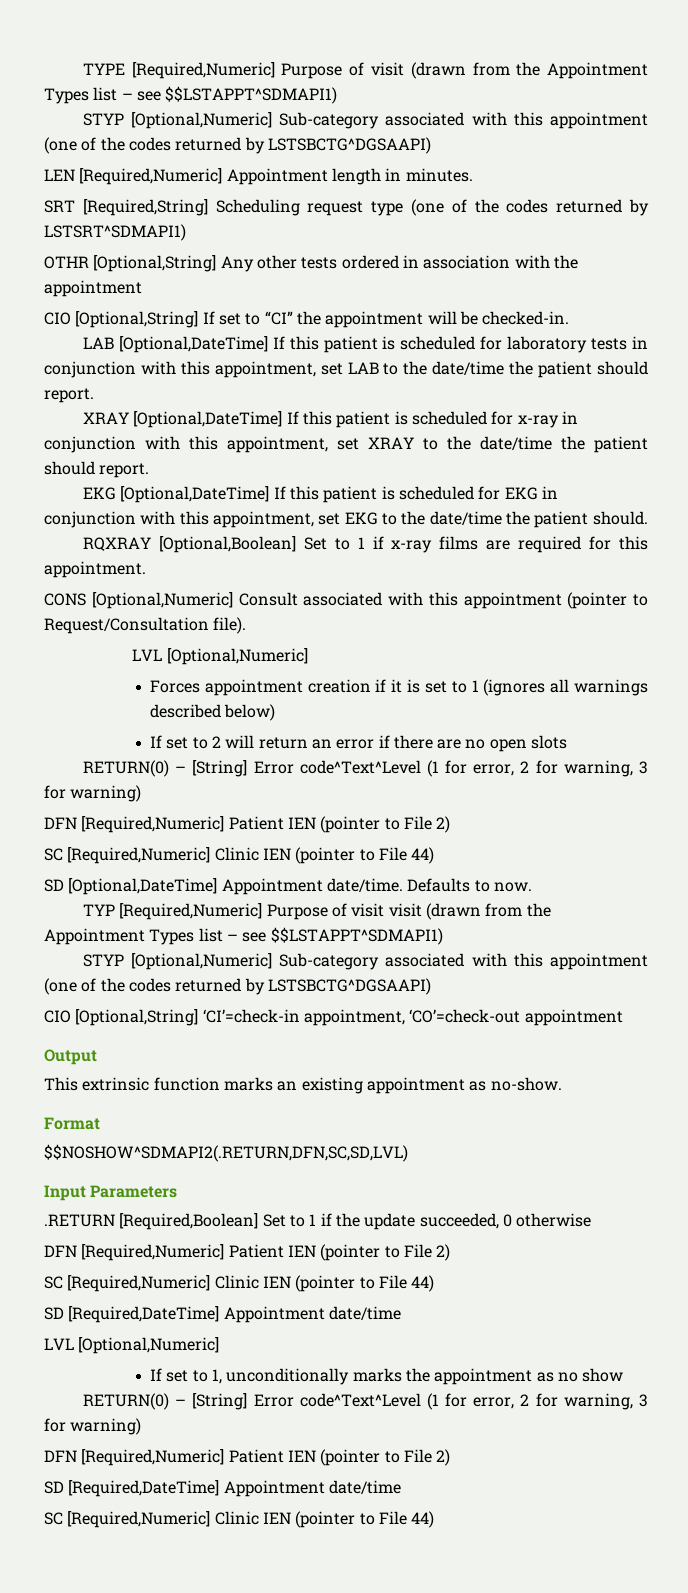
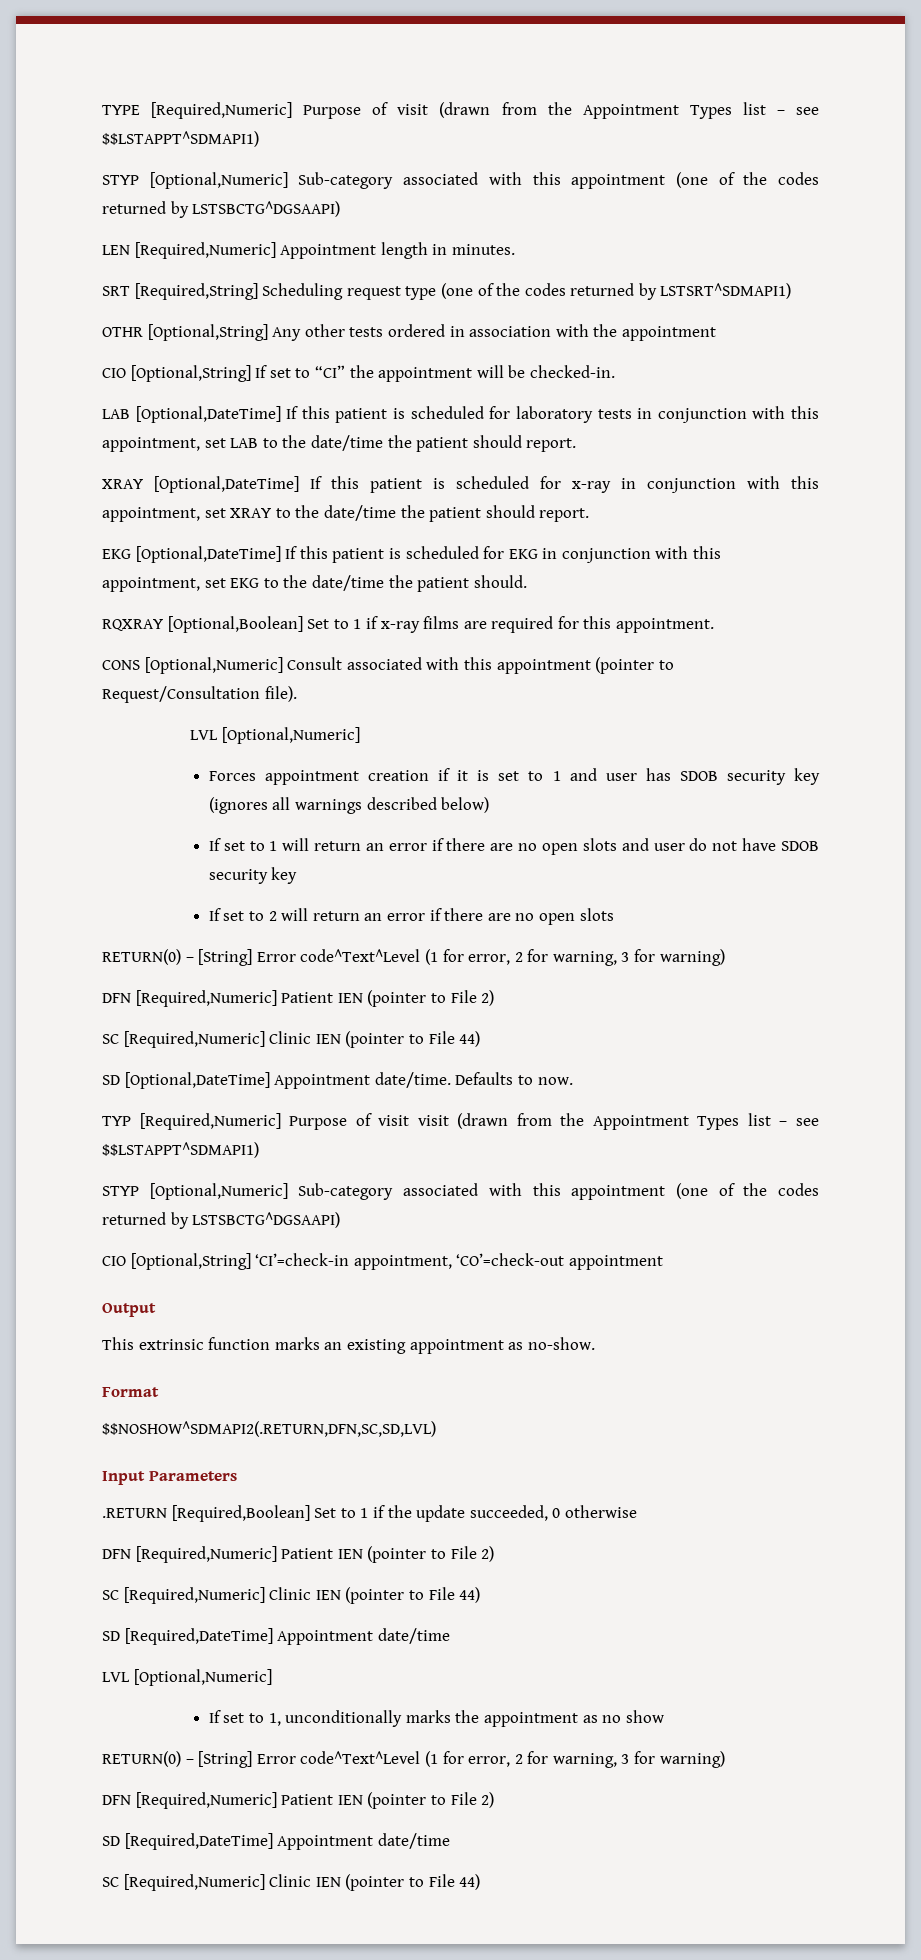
(479, 686) none -> [569,768,820,785] and user has SDOB security key
(276, 712) none -> [208,838,819,855] [208,867,298,884] // If set to 1 will return an error if there are no open slots and user do not have SDOB security key

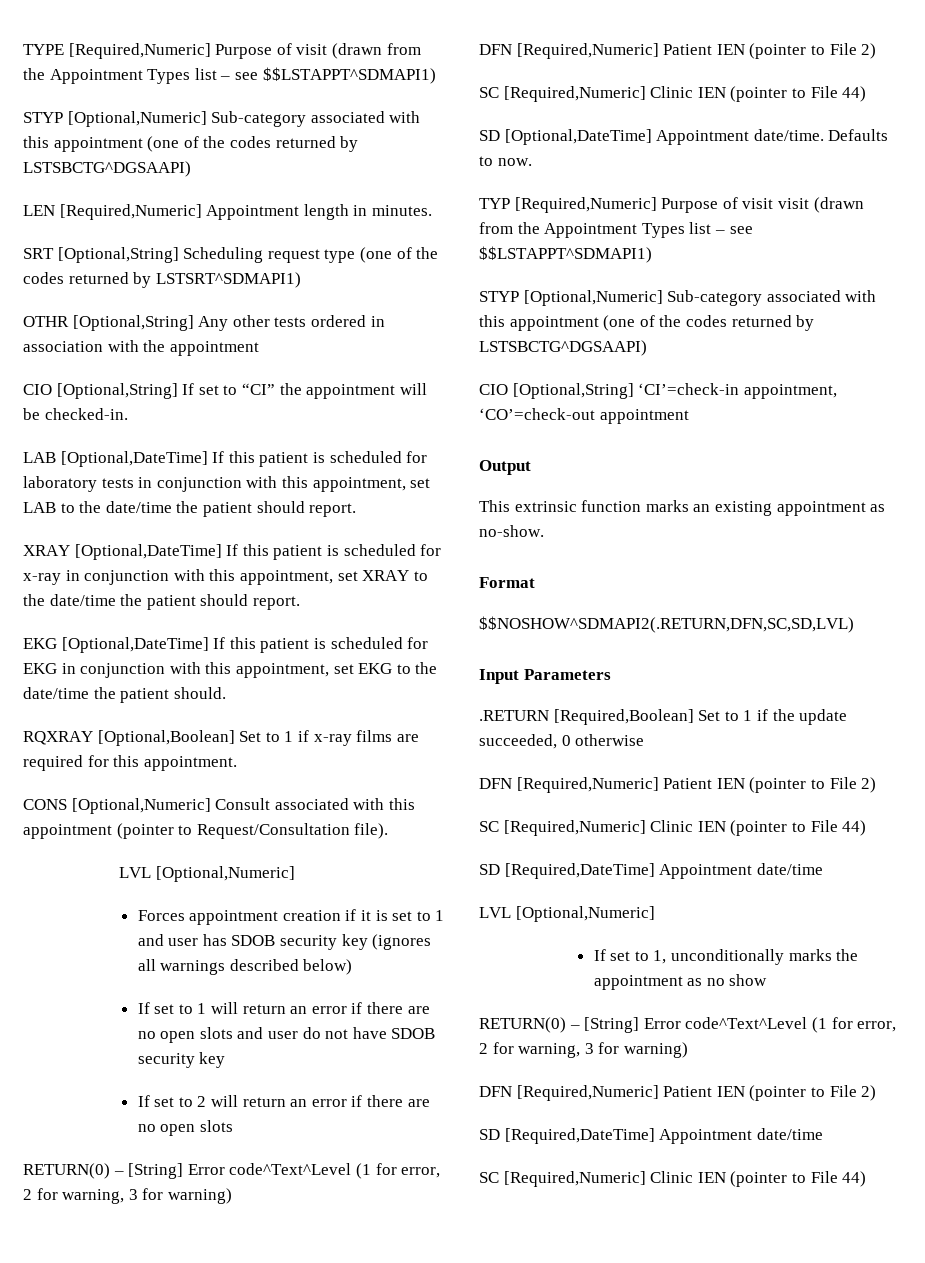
[134,283,258,300] [Required,String] -> [57,247,179,263] [Optional,String]

